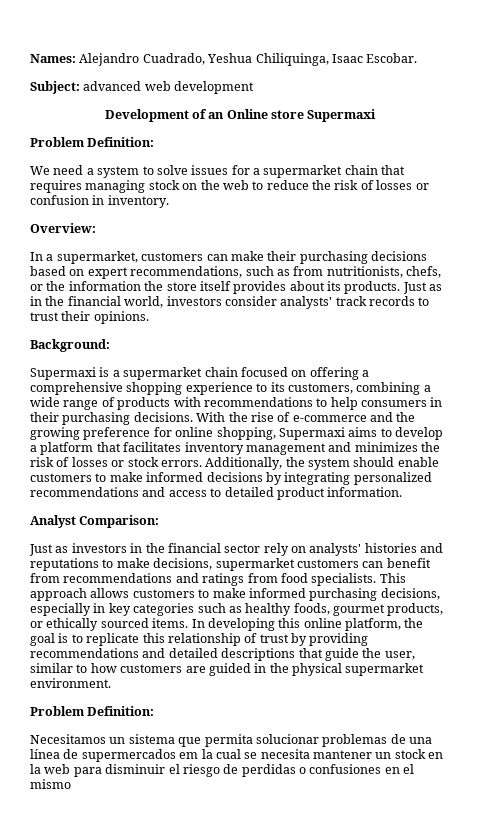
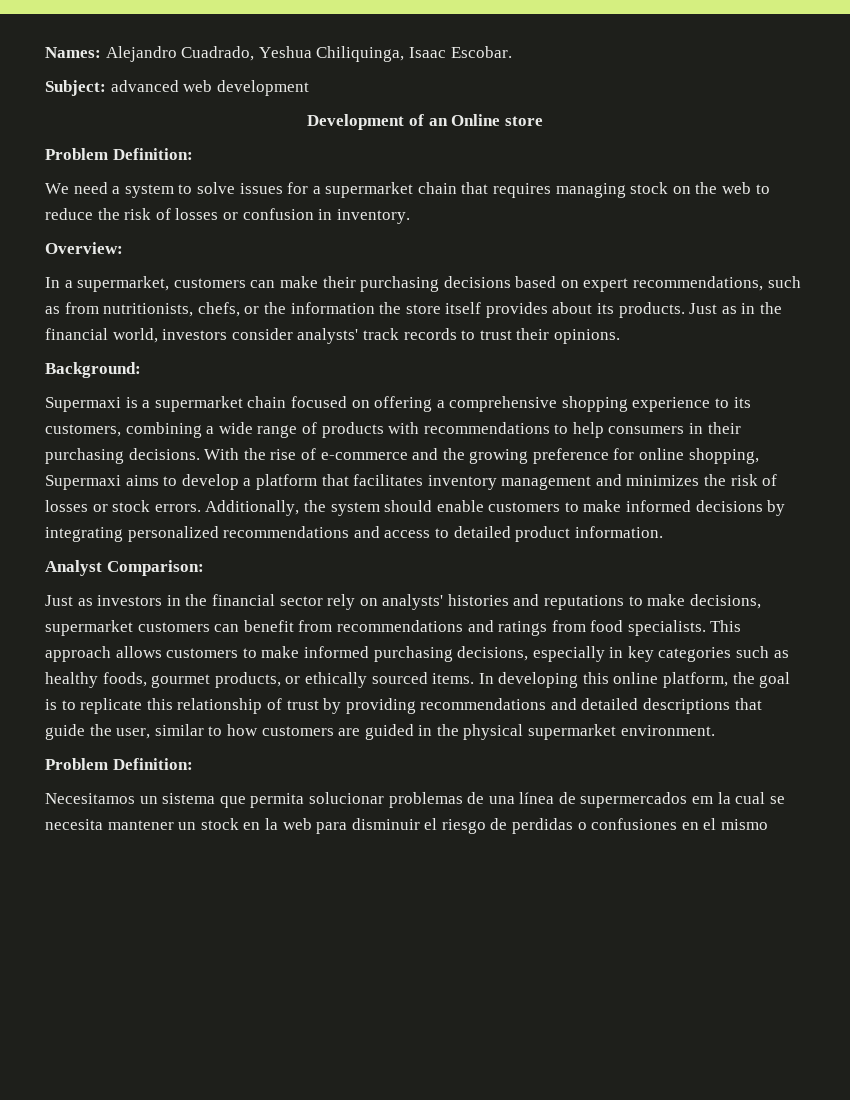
[307,109,377,122] Supermaxi -> (543, 121) none

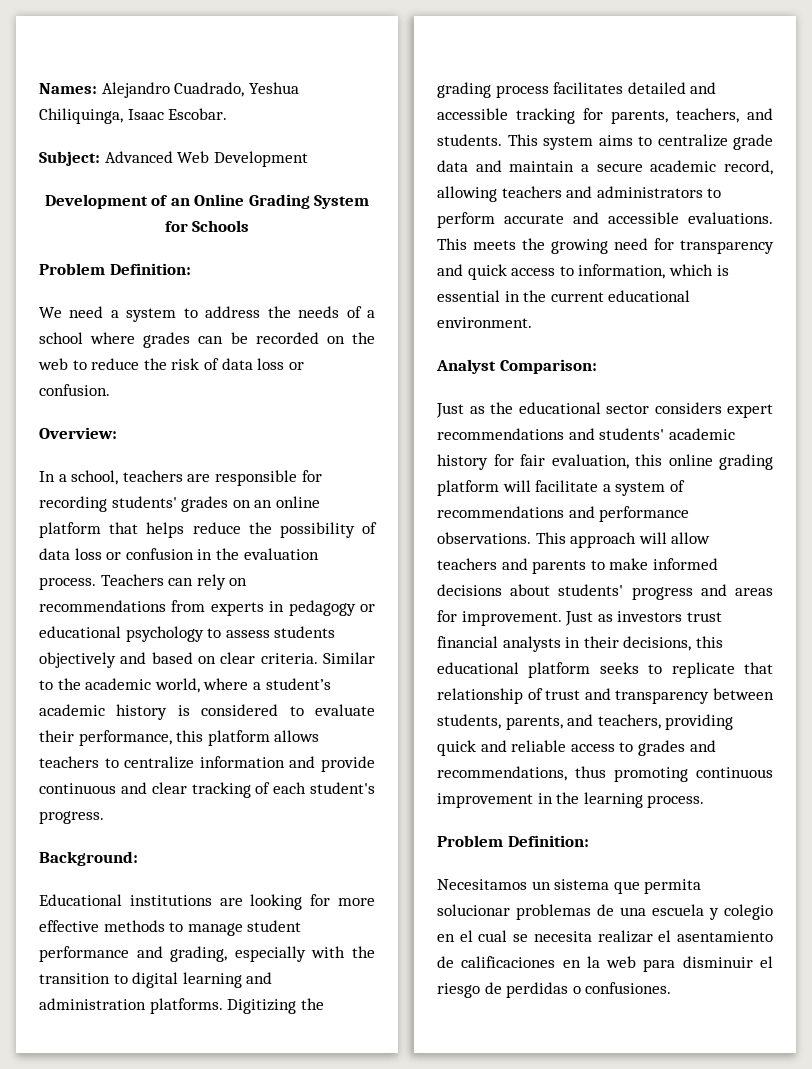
[110,80,309,96] advanced web development -> [104,151,308,167] Advanced Web Development
[504,116,543,126] store -> [248,194,370,209] [164,220,250,232] Grading System for Schools
[196,182,669,198] solve issues for a supermarket chain that requires managing stock -> [205,306,376,318] [39,332,319,348] address the needs of a school where grades can be recorded
[175,208,410,224] [45,242,123,254] [45,276,801,292] [45,302,783,318] [45,328,620,344] [45,362,141,378] [45,396,751,412] [45,422,741,438] [45,448,759,464] [45,474,778,490] [45,500,786,516] [45,526,663,542] [45,560,204,576] [45,594,761,610] [45,620,742,636] [45,646,789,662] [45,672,791,688] [45,699,57,710] losses or confusion in inventory. // Overview: // In a supermarket, customers can make their purchasing decisions based on expert recommendations, such as from nutritionists, chefs, or the information the store itself provides about its products. Just as in the financial world, investors consider analysts' track records to trust their opinions. // Background: // Supermaxi is a supermarket chain focused on offering a comprehensive shopping experience to its customers, combining a wide range of products with recommendations to help consumers in their purchasing decisions. With the rise of e-commerce and the growing preference for online shopping, Supermaxi aims to develop a platform that facilitates inventory management and minimizes the risk of losses or stock errors. Additionally, the system should enable customers to make informed decisions by integrating personalized recommendations and access to detailed product information. // Analyst Comparison: // Just as investors in the financial sector rely on analysts' histories and reputations to make decisions, supermarket customers can benefit from recommendations and ratings from food specialists. This approach allows customers to make informed purchasing decisions, especially in key categories such as healthy foods, gourmet products, or ethically sourced items. In developing this online platform, the goal is -> [221,358,304,370] [39,384,110,396] [39,427,117,439] [39,470,322,486] [39,496,320,512] [39,522,377,538] [39,548,319,560] [39,574,248,590] [39,600,375,616] [39,626,336,642] [39,652,375,668] [39,678,331,693] [39,704,375,720] [39,730,320,746] [39,756,375,772] [39,782,375,798] [39,811,104,824] [39,851,138,866] [39,894,376,910] [39,920,302,936] [39,946,376,962] [39,972,273,988] [39,998,324,1014] [437,82,717,98] [437,108,773,124] [437,134,773,150] [437,160,773,175] [437,186,722,202] [437,212,773,228] [437,238,774,254] [437,264,729,280] [437,290,691,302] [437,317,532,328] [436,359,597,374] [436,402,773,418] [437,428,735,440] [437,454,773,470] [437,480,685,496] [437,506,690,522] [437,532,711,548] [437,558,718,574] [437,584,773,600] [437,610,722,626] [437,636,723,652] [437,662,639,678] data loss or confusion. // Overview: // In a school, teachers are responsible for recording students' grades on an online platform that helps reduce the possibility of data loss or confusion in the evaluation process. Teachers can rely on recommendations from experts in pedagogy or educational psychology to assess students objectively and based on clear criteria. Similar to the academic world, where a student’s academic history is considered to evaluate their performance, this platform allows teachers to centralize information and provide continuous and clear tracking of each student's progress. // Background: // Educational institutions are looking for more effective methods to manage student performance and grading, especially with the transition to digital learning and administration platforms. Digitizing the grading process facilitates detailed and accessible tracking for parents, teachers, and students. This system aims to centralize grade data and maintain a secure academic record, allowing teachers and administrators to perform accurate and accessible evaluations. This meets the growing need for transparency and quick access to information, which is essential in the current educational environment. // Analyst Comparison: // Just as the educational sector considers expert recommendations and students' academic history for fair evaluation, this online grading platform will facilitate a system of recommendations and performance observations. This approach will allow teachers and parents to make informed decisions about students' progress and areas for improvement. Just as investors trust financial analysts in their decisions, this educational platform seeks
[146,698,173,710] this -> [744,662,773,674] that
[323,698,762,714] [45,724,715,740] by providing recommendations and detailed descriptions that guide the user, similar to how customers are guided in the physical supermarket environment. -> [584,688,774,704] [437,714,734,730] [437,740,716,756] [437,766,773,782] [437,792,705,808] and transparency between students, parents, and teachers, providing quick and reliable access to grades and recommendations, thus promoting continuous improvement in the learning process.
[519,792,785,808] [45,818,239,830] línea de supermercados em la cual se necesita mantener un stock -> [652,904,773,920] [437,930,773,943] [437,956,556,968] escuela y colegio en el cual se necesita realizar el asentamiento de calificaciones
[591,818,769,830] confusiones en el mismo -> [585,982,672,994] confusiones.

